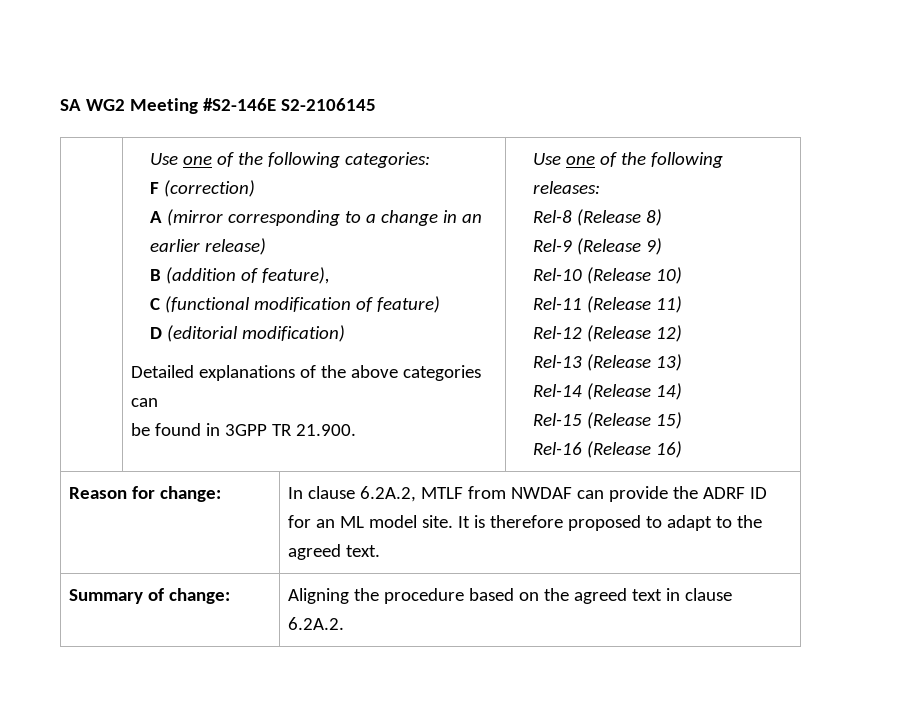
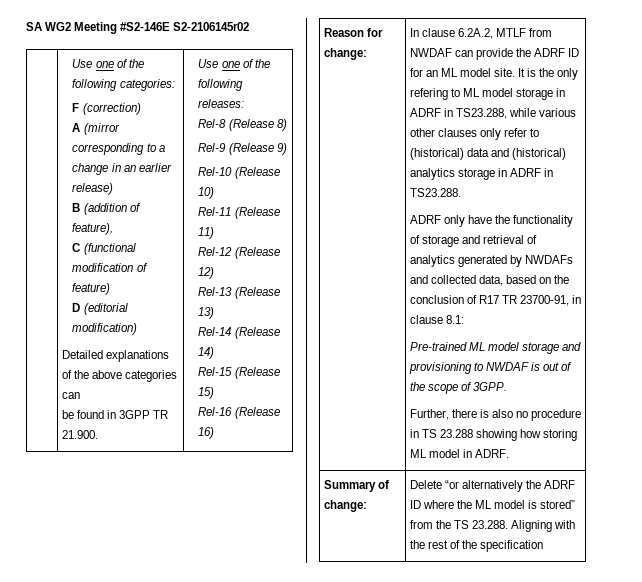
[280,98,376,111] S2-2106145 -> [173,22,250,31] S2-2106145r02
[489,515,762,531] [287,544,380,560] [68,588,230,604] [287,588,732,604] [287,617,344,630] therefore proposed to adapt to the agreed text. // Summary of change: | Aligning the procedure based on the agreed text in clause 6.2A.2. -> [539,68,579,80] [409,88,566,100] [409,108,577,119] [409,128,540,140] [409,148,566,160] [409,168,554,180] [409,188,461,197] [409,215,574,227] [409,235,538,247] [409,255,573,267] [409,275,570,286] [409,295,582,306] [409,315,464,324] [409,342,582,354] [408,362,573,374] [409,382,507,394] [409,409,582,421] [409,429,578,441] [409,449,509,458] [323,480,389,492] [323,500,367,512] [409,480,576,492] [409,500,576,509] [409,520,576,532] [409,540,544,552] the only refering to ML model storage in ADRF in TS23.288, while various other clauses only refer to (historical) data and (historical) analytics storage in ADRF in TS23.288. // ADRF only have the functionality of storage and retrieval of analytics generated by NWDAFs and collected data, based on the conclusion of R17 TR 23700-91, in clause 8.1: // Pre-trained ML model storage and provisioning to NWDAF is out of the scope of 3GPP. // Further, there is also no procedure in TS 23.288 showing how storing ML model in ADRF. // Summary of change: | Delete “or alternatively the ADRF ID where the ML model is stored” from the TS 23.288. Aligning with the rest of the specification

